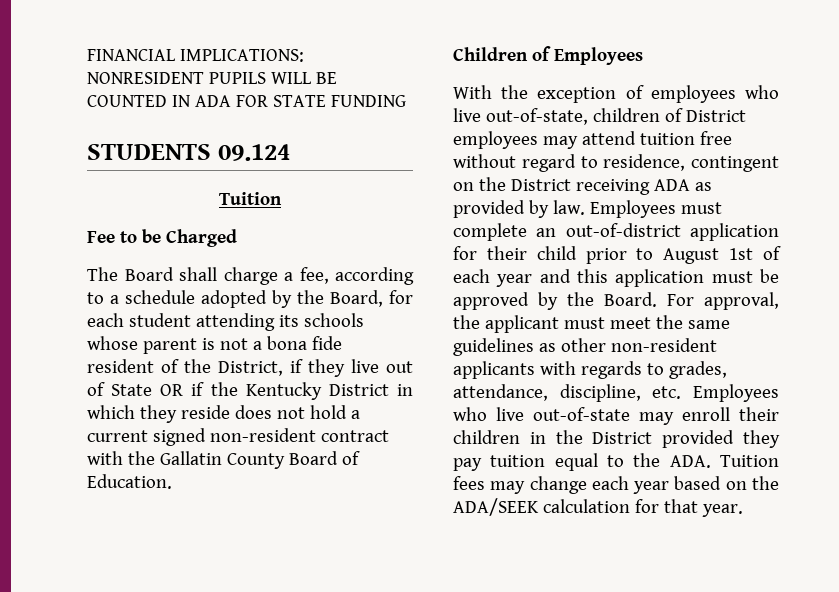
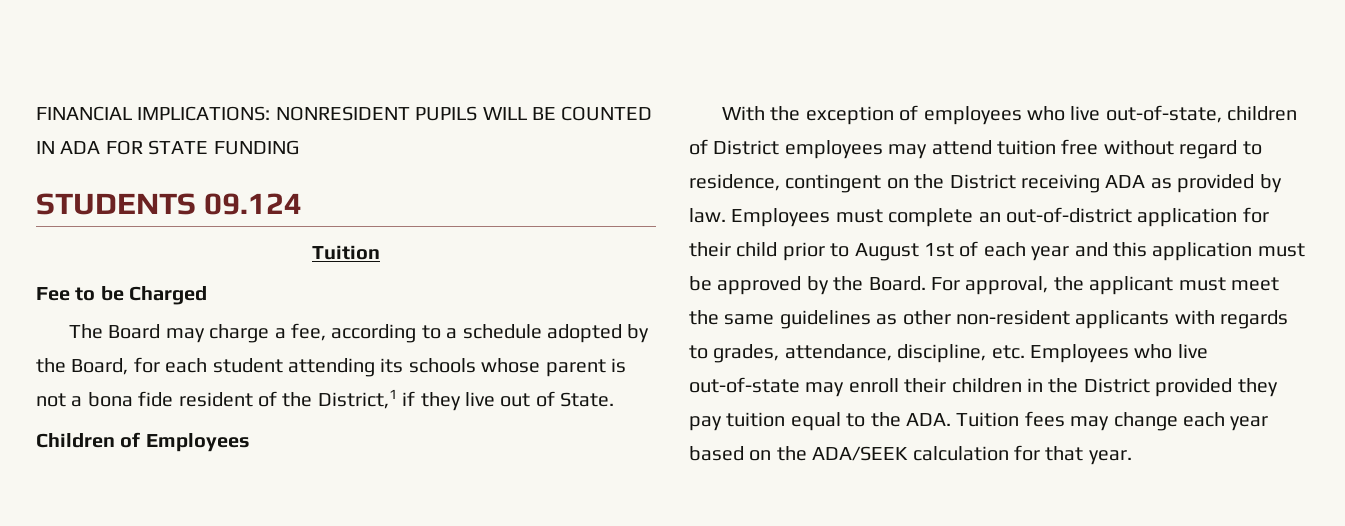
[179,267,217,281] shall -> [165,328,205,343] may
[218,361,283,376] District, -> [317,389,397,409] District,1
[111,382,413,400] [87,405,360,423] [87,428,389,446] [87,451,360,469] [87,474,172,489] State OR if the Kentucky District in which they reside does not hold a current signed non-resident contract with the Gallatin County Board of Education. -> [560,392,615,407] State.

